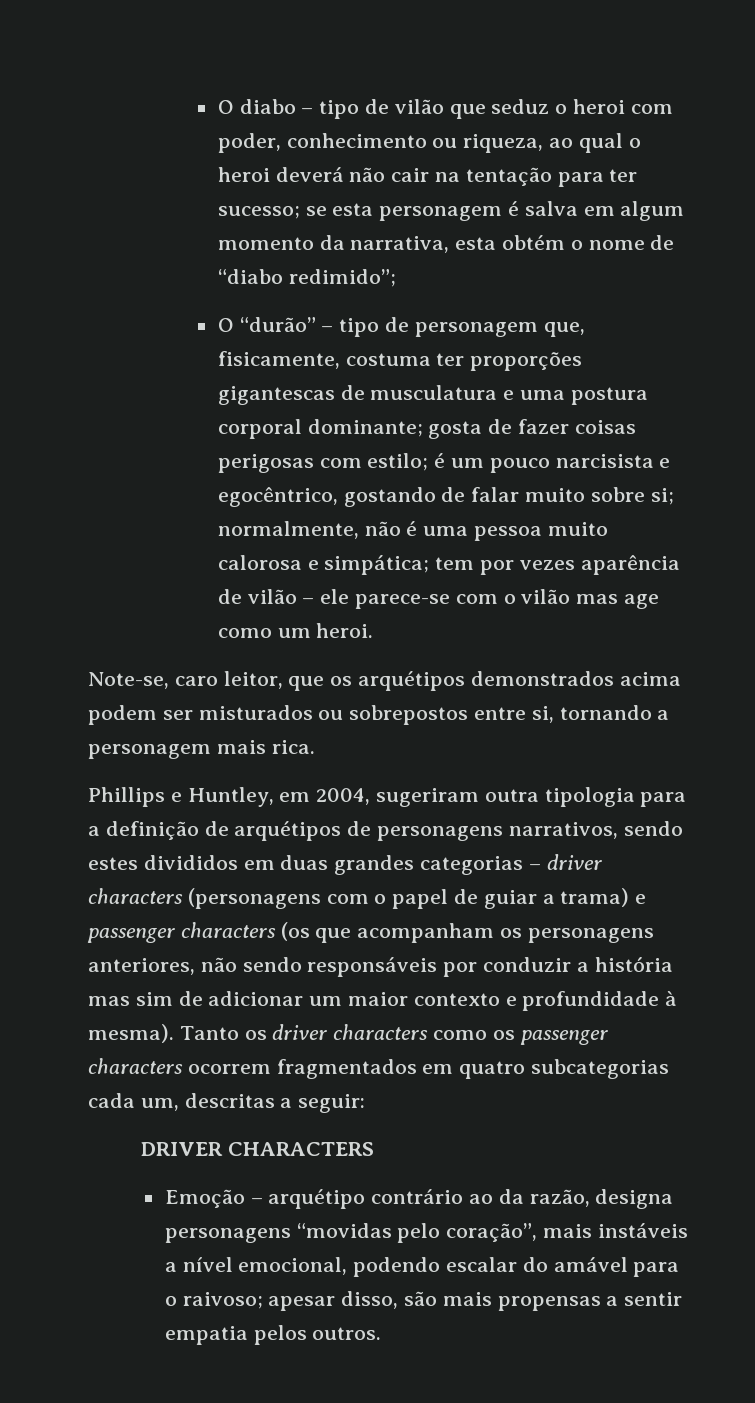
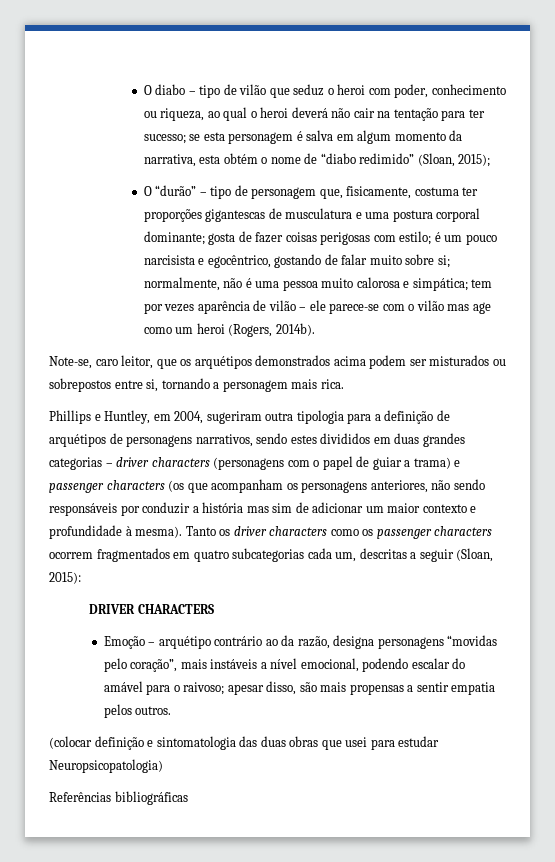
[288,269,396,287] redimido”; -> [359,153,491,167] redimido” (Sloan, 2015);
[316,623,374,638] heroi. -> [196,323,315,337] heroi (Rogers, 2014b).
[298,1094,366,1113] seguir: -> [419,548,494,562] [49,572,81,584] seguir (Sloan, 2015):
(382, 1333) none -> [49,736,440,750] [49,759,163,773] [49,791,188,805] // (colocar definição e sintomatologia das duas obras que usei para estudar Neuropsicopatologia) // Referências bibliográficas

